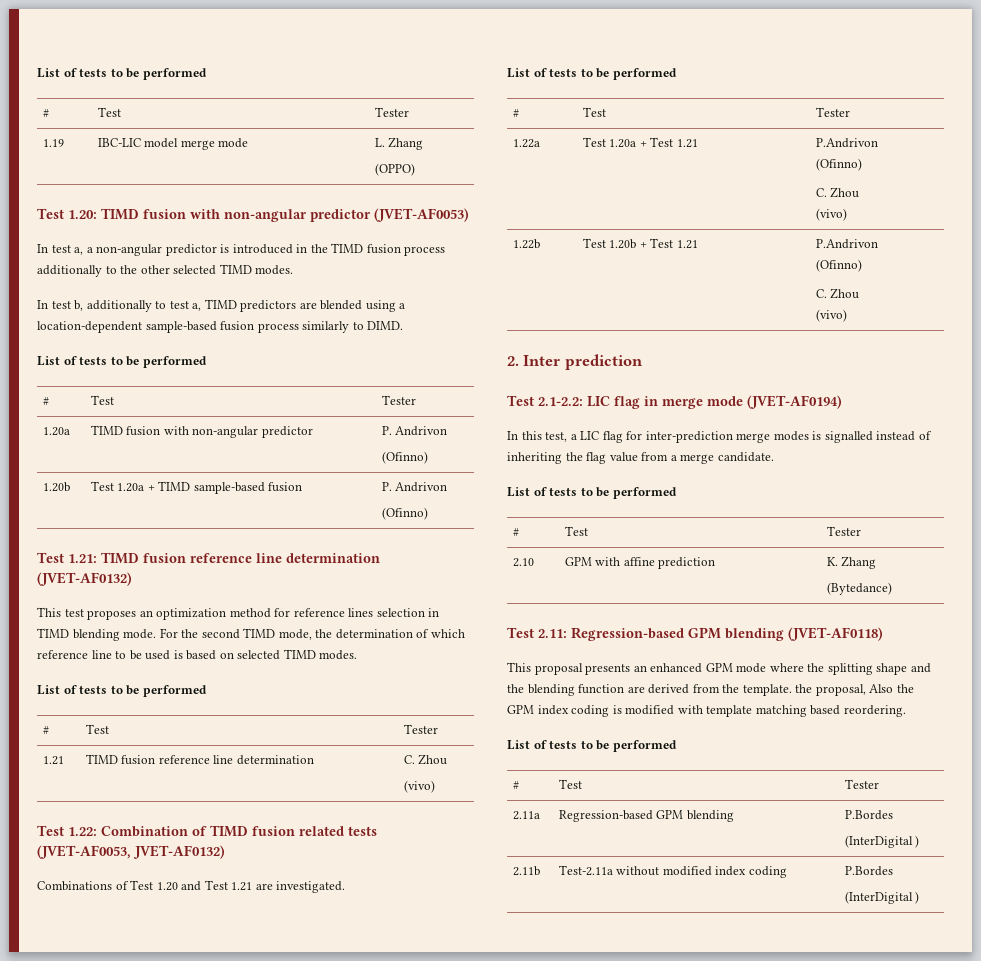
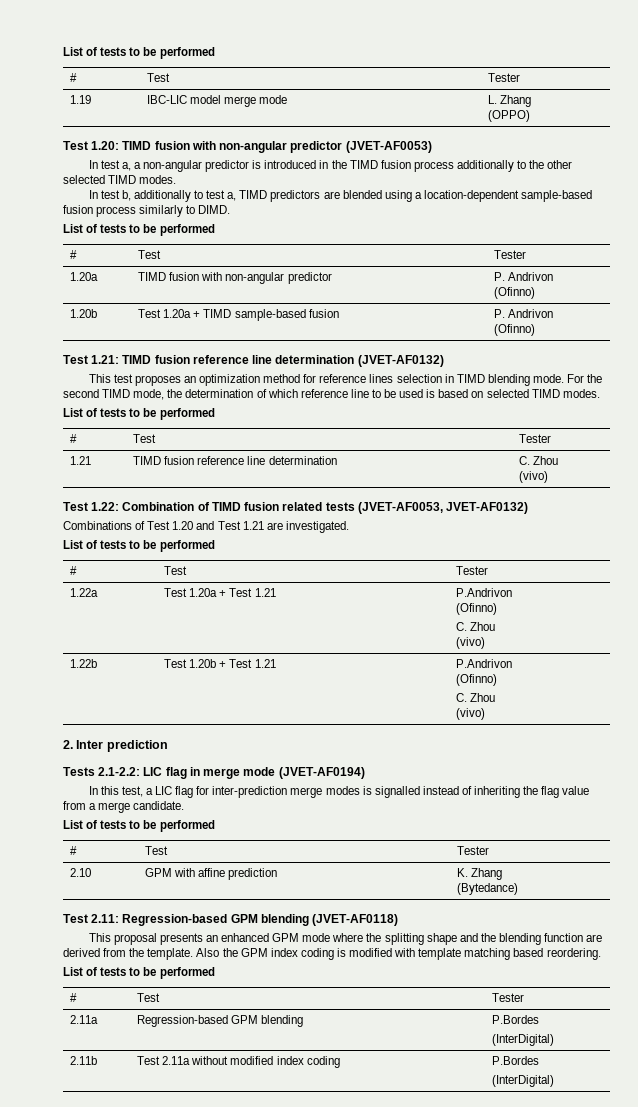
[507,395,534,406] Test -> [63,767,95,776] Tests
[795,684,866,696] the proposal, -> (194, 954) none
[844,835,920,848] (InterDigital ) -> [492,1034,555,1046] (InterDigital)
[558,865,613,876] Test-2.11a -> [137,1056,191,1065] Test 2.11a
[844,891,920,904] (InterDigital ) -> [492,1075,555,1087] (InterDigital)

